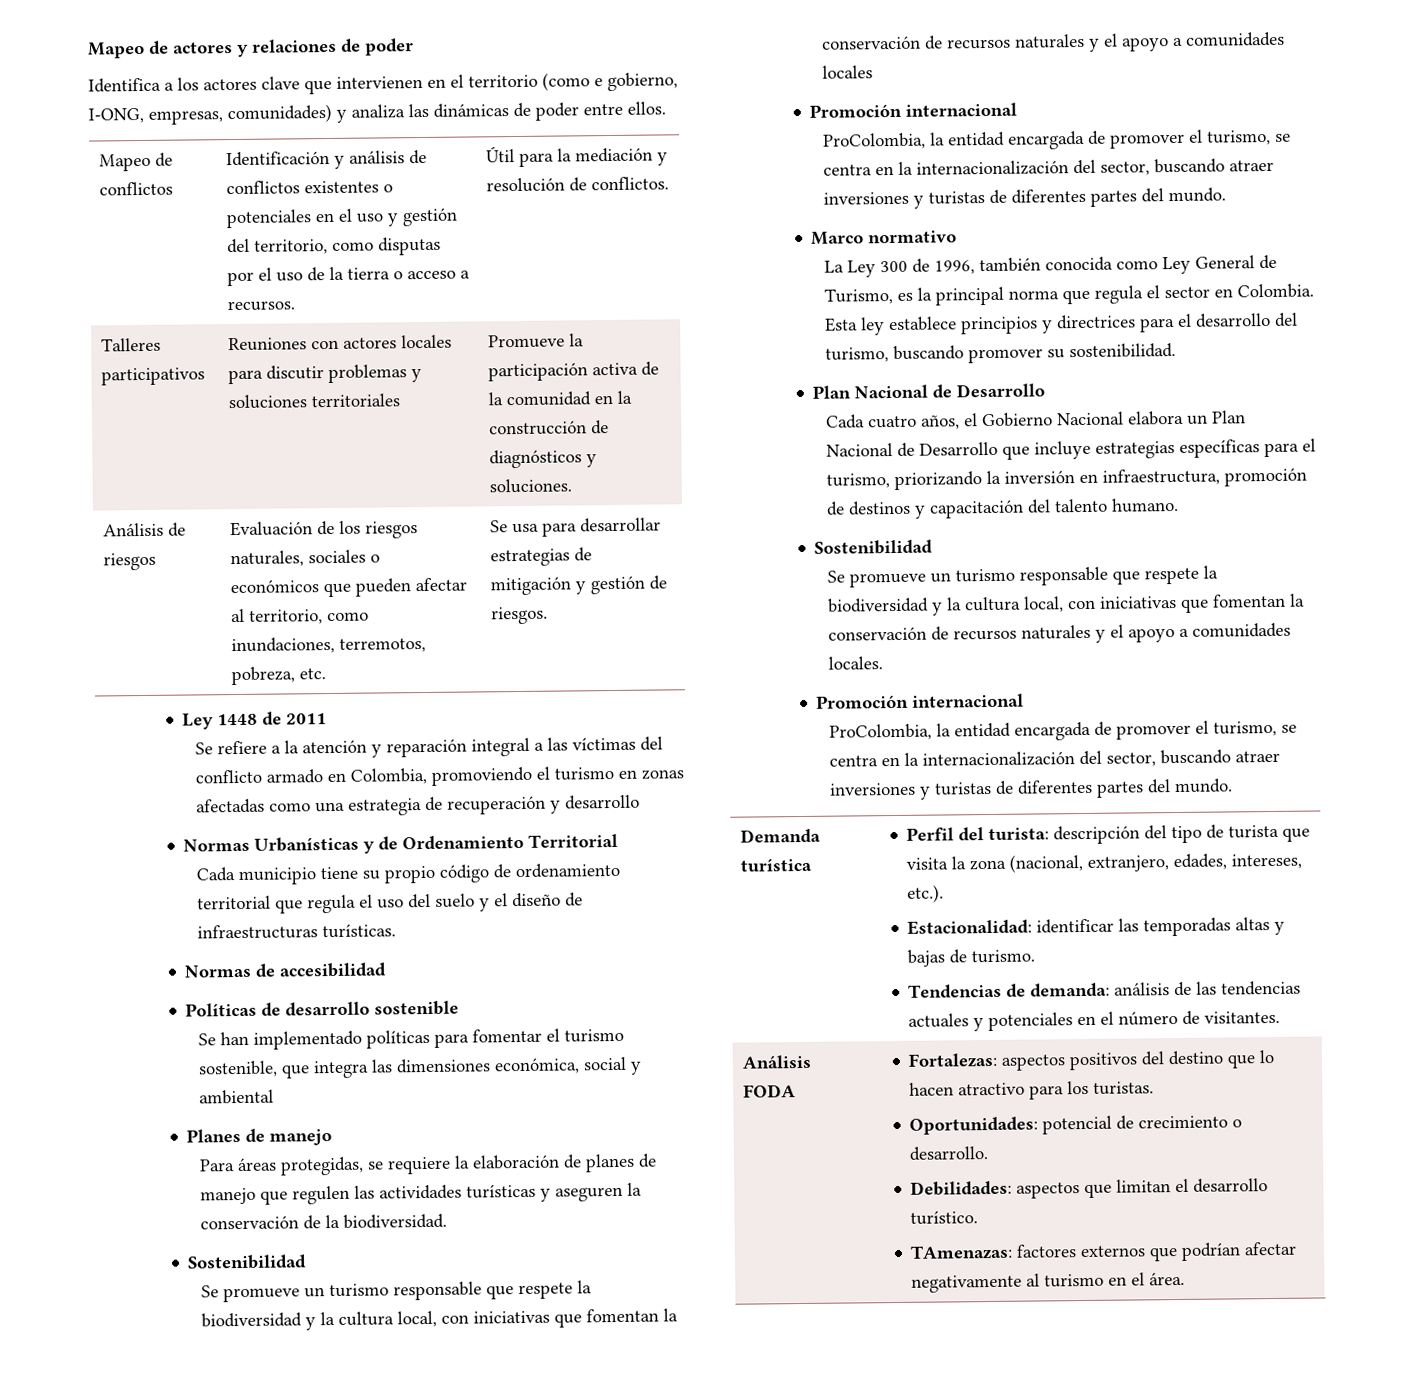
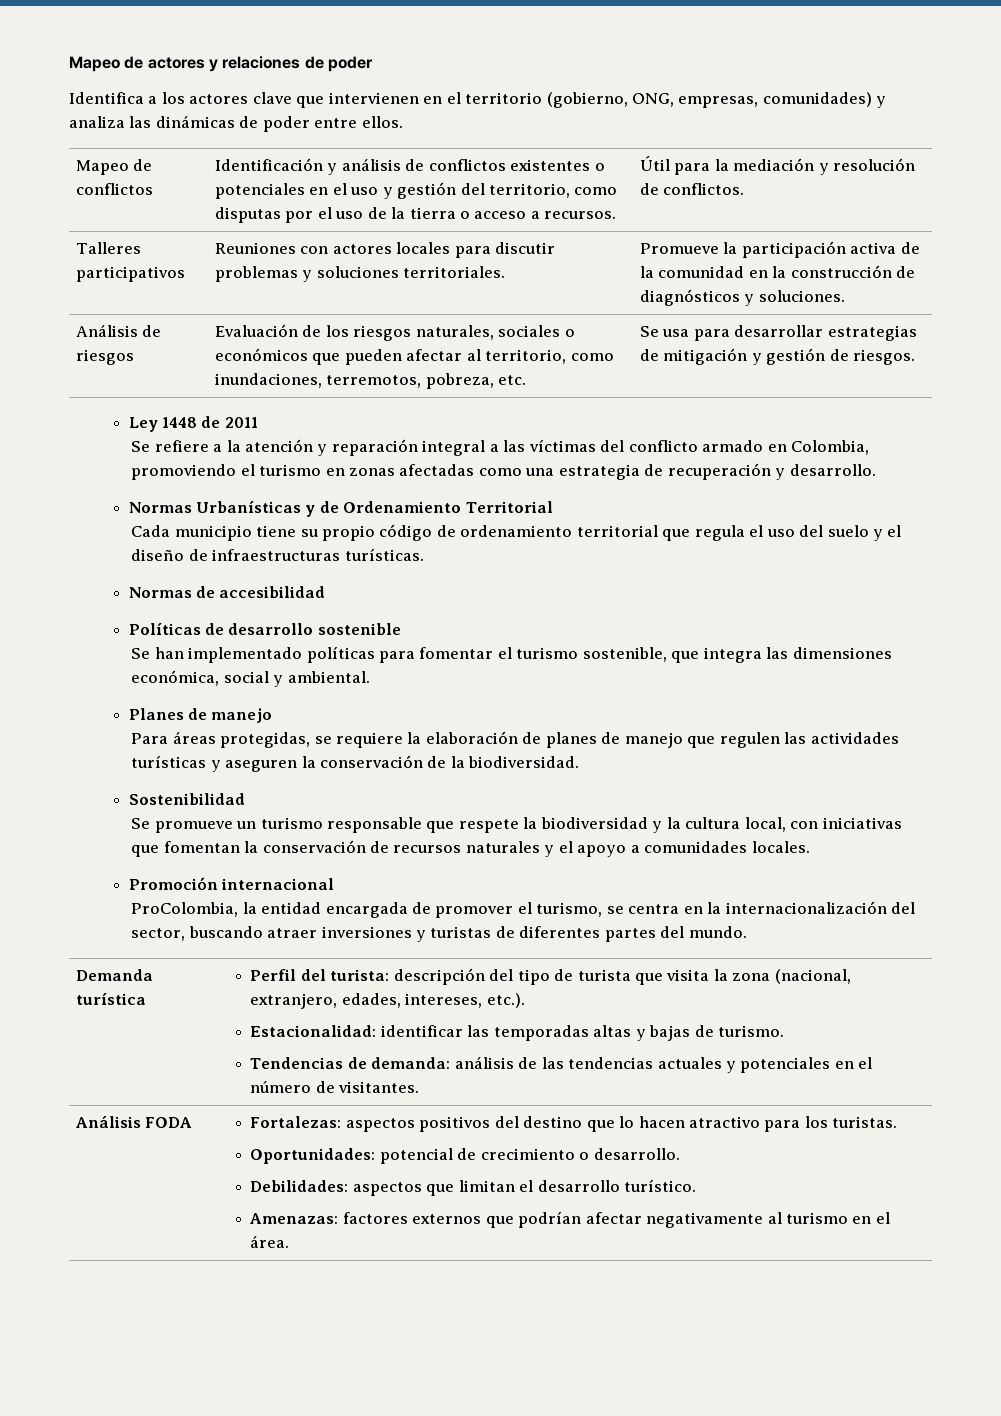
[542,72,678,92] [88,107,144,124] (como e gobierno, I-ONG, -> [546,92,675,108] (gobierno, ONG,
[310,393,400,408] territoriales -> [403,266,506,278] territoriales.
[565,794,641,810] desarrollo -> [789,464,876,476] desarrollo.
[199,1089,275,1105] ambiental -> [287,671,370,683] ambiental.
[201,1280,593,1303] [201,1308,679,1331] [822,31,1286,52] [822,65,874,79] [809,102,1018,118] [823,129,1292,150] [823,158,1275,176] [823,187,1227,209] [811,230,958,245] [824,254,1278,278] [824,283,1315,306] [825,312,1299,336] [825,342,1177,364] [812,383,1046,399] [826,410,1247,430] [826,438,1317,460] [826,467,1308,490] [826,497,1180,519] [814,539,934,555] // Se promueve un turismo responsable que respete la biodiversidad y la cultura local, con iniciativas que fomentan la conservación de recursos naturales y el apoyo a comunidades locales // Promoción internacional // ProColombia, la entidad encargada de promover el turismo, se centra en la internacionalización del sector, buscando atraer inversiones y turistas de diferentes partes del mundo. // Marco normativo // La Ley 300 de 1996, también conocida como Ley General de Turismo, es la principal norma que regula el sector en Colombia. Esta ley establece principios y directrices para el desarrollo del turismo, buscando promover su sostenibilidad. // Plan Nacional de Desarrollo // Cada cuatro años, el Gobierno Nacional elabora un Plan Nacional de Desarrollo que incluye estrategias específicas para el turismo, priorizando la inversión en infraestructura, promoción de destinos y capacitación del talento humano. // Sostenibilidad -> (245, 799) none
[910,1244,1014,1260] TAmenazas: -> [250,1213,339,1224] Amenazas:

